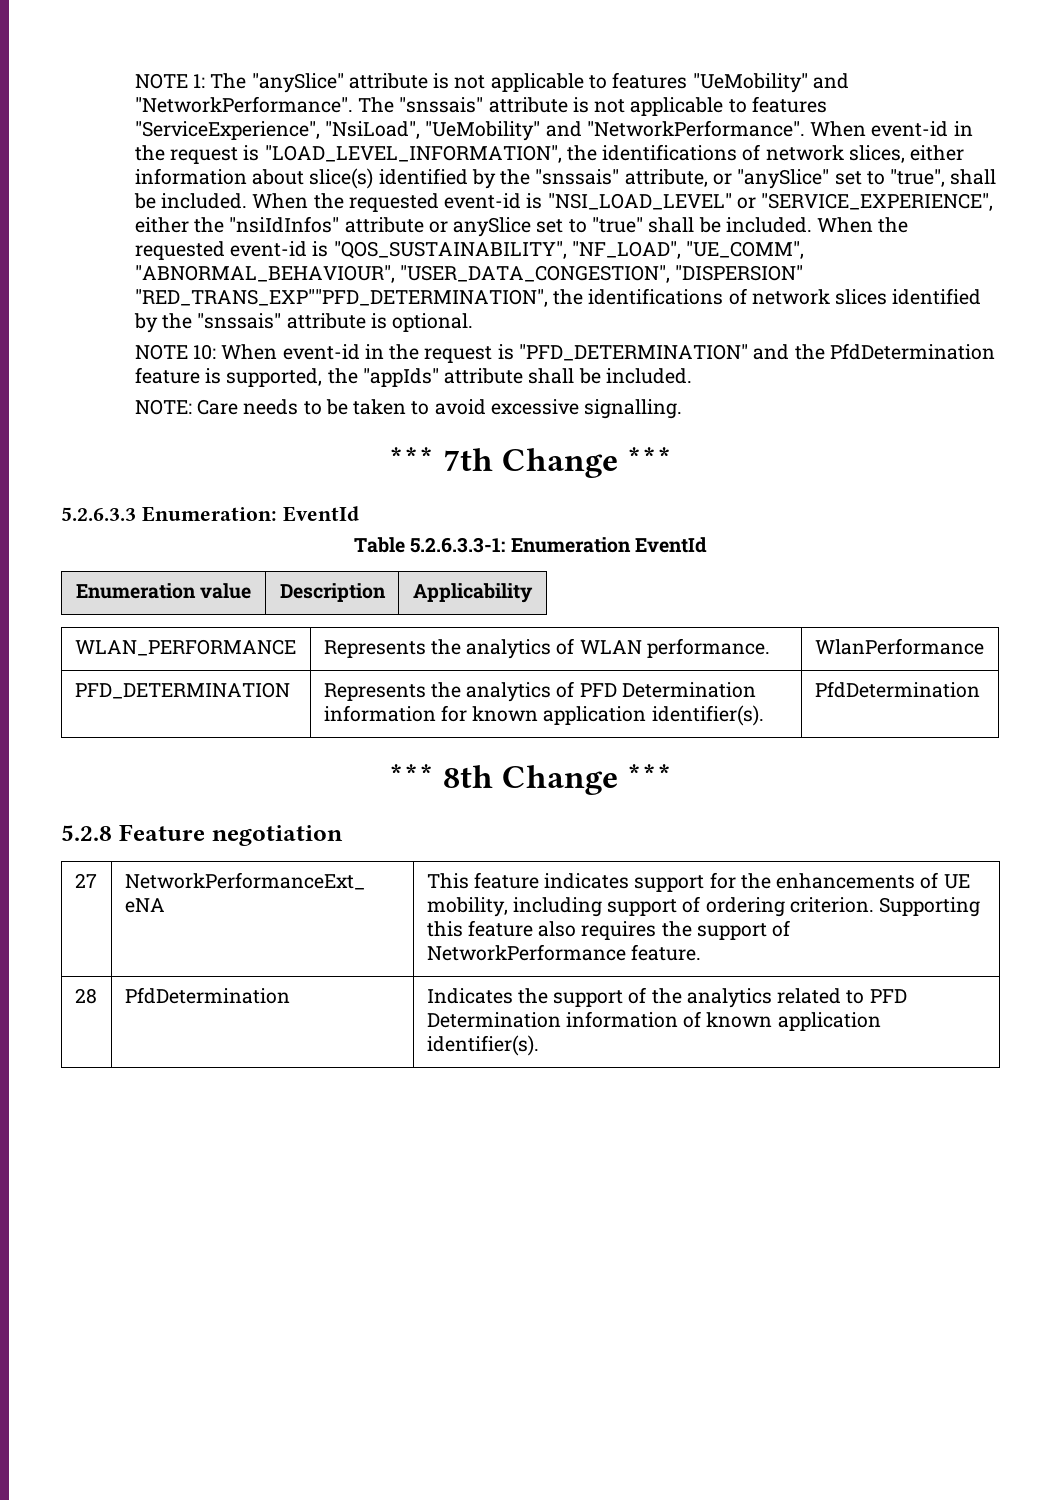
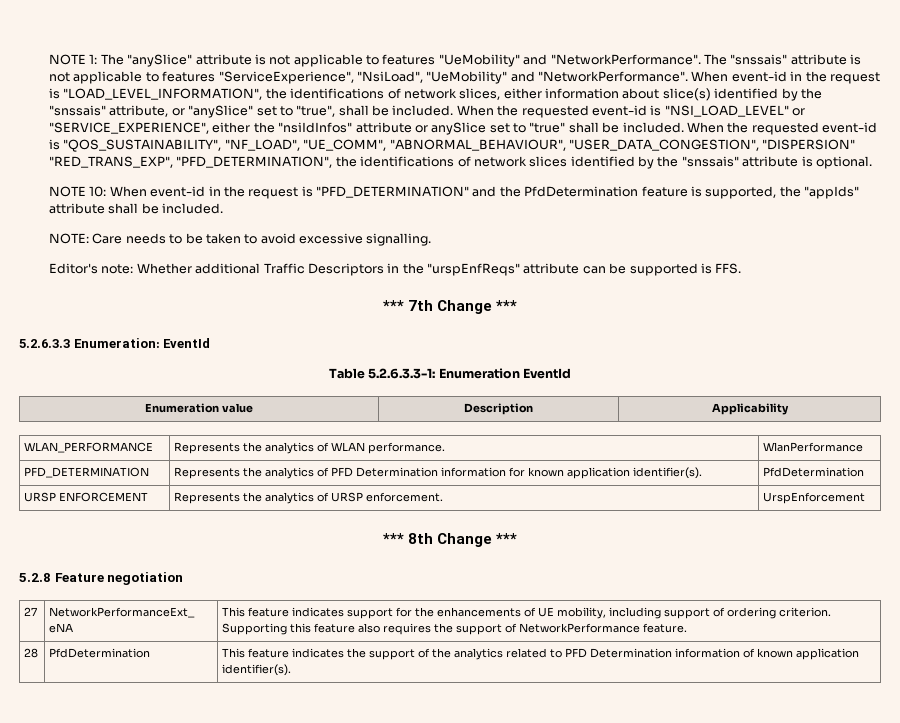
[134,289,548,307] "RED_TRANS_EXP""PFD_DETERMINATION", -> [49,156,333,168] "RED_TRANS_EXP", "PFD_DETERMINATION",
(683, 409) none -> [49,263,742,276] // Editor's note: Whether additional Traffic Descriptors in the "urspEnfReqs" attribute can be supported is FFS.
(980, 689) none -> [24,492,149,502] [174,492,444,504] [763,492,866,504] // URSP ENFORCEMENT | Represents the analytics of URSP enforcement. | UrspEnforcement
[426,988,513,1004] Indicates -> [222,648,345,658] This feature indicates

